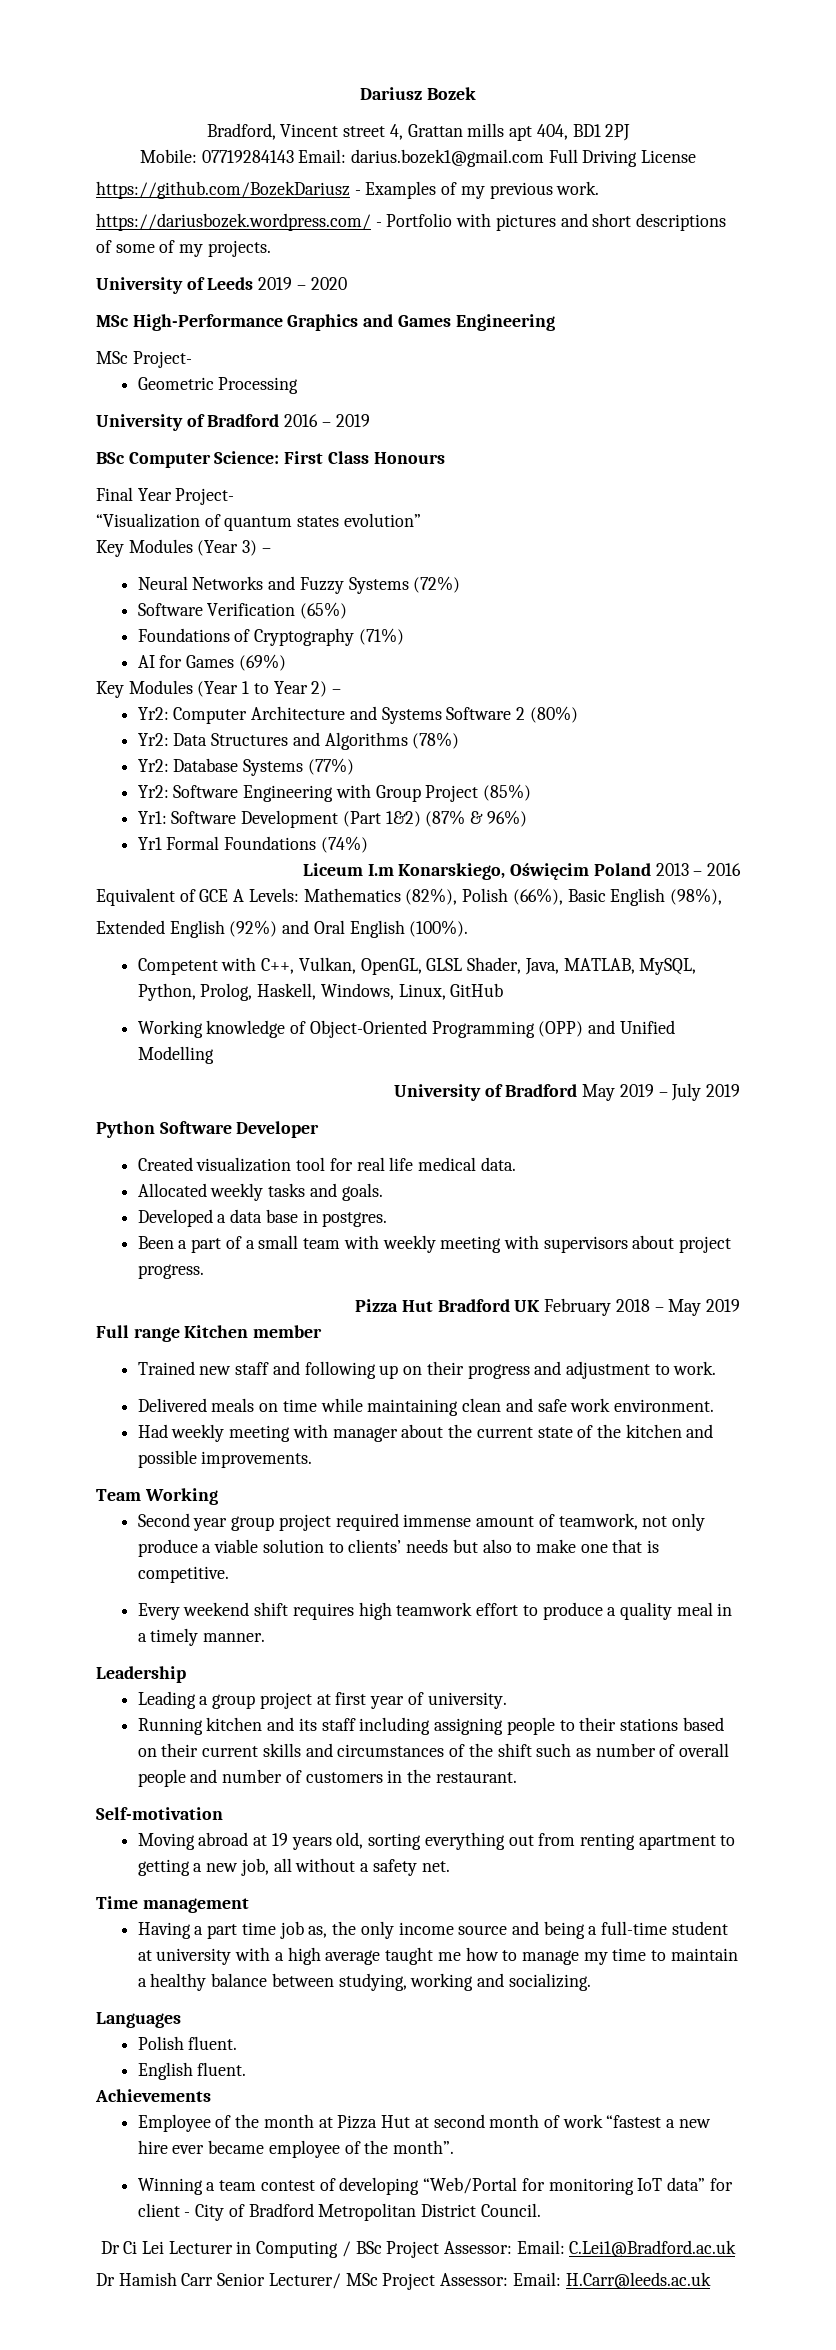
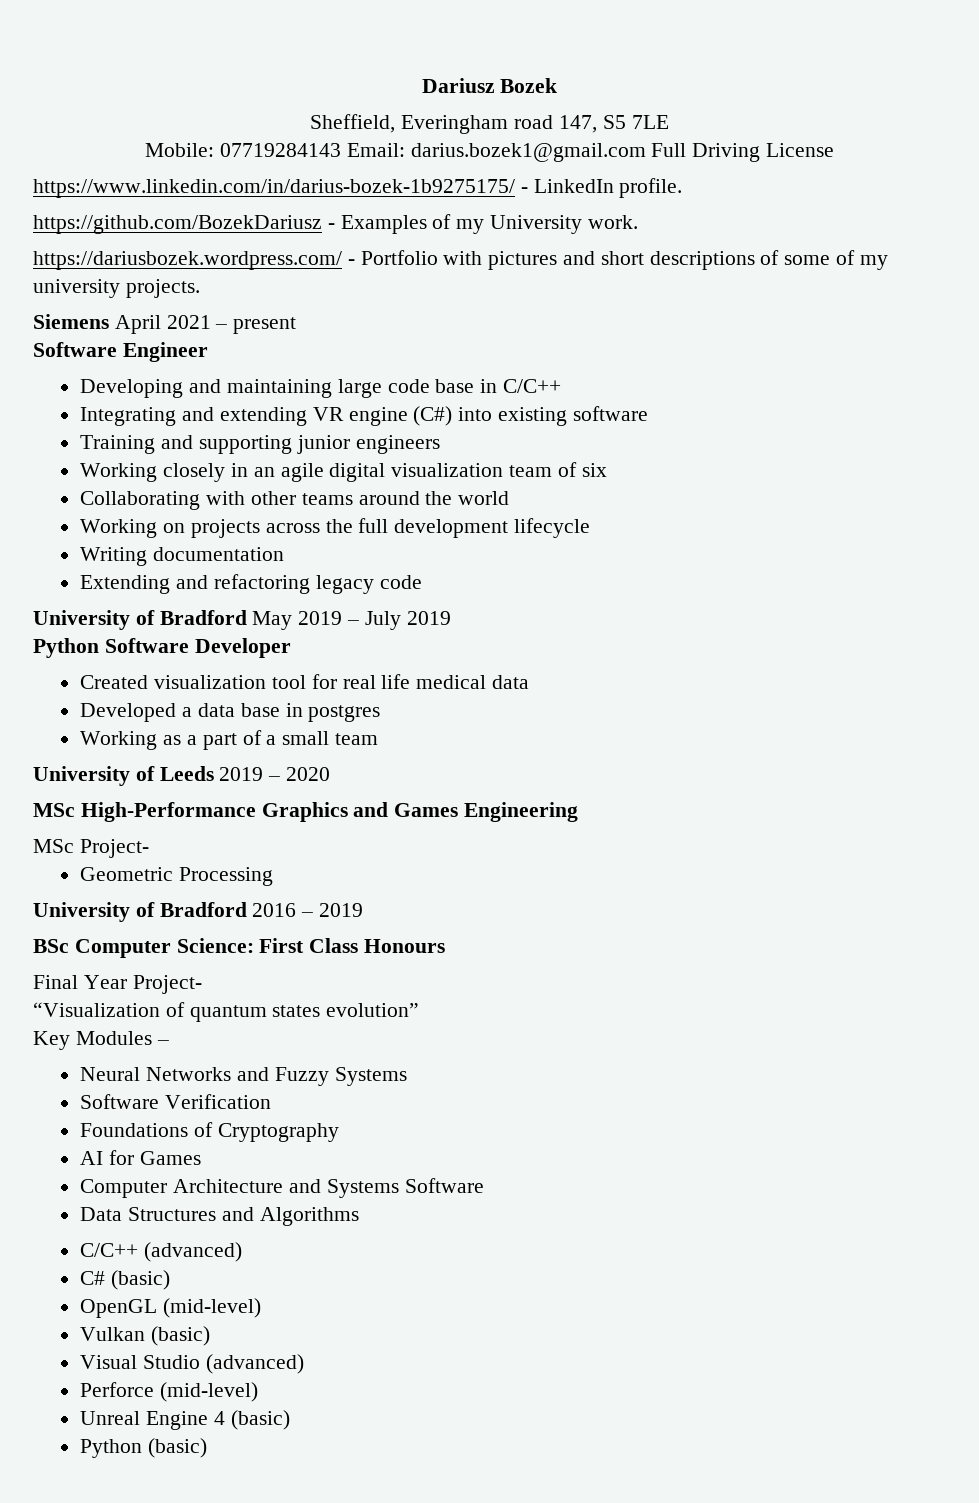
[206,123,631,141] Bradford, Vincent street 4, Grattan mills apt 404, BD1 2PJ -> [310,114,669,134] Sheffield, Everingham road 147, S5 7LE
(697, 156) none -> [33,178,683,198] // https://www.linkedin.com/in/darius-bozek-1b9275175/ - LinkedIn profile.
[489,182,553,199] previous -> [490,215,583,234] University
(204, 250) none -> [33,279,120,298] university
(271, 248) none -> [33,314,297,334] [33,342,208,362] [80,379,561,398] [80,406,648,426] [80,435,440,454] [80,462,607,482] [80,491,510,510] [80,518,590,538] [80,547,285,566] [80,574,422,594] [33,610,451,630] [33,638,291,658] [80,674,529,689] [80,703,381,722] [80,730,378,750] // Siemens April 2021 – present // Software Engineer // Developing and maintaining large code base in C/C++ // Integrating and extending VR engine (C#) into existing software // Training and supporting junior engineers // Working closely in an agile digital visualization team of six // Collaborating with other teams around the world // Working on projects across the full development lifecycle // Writing documentation // Extending and refactoring legacy code // University of Bradford May 2019 – July 2019 // Python Software Developer // Created visualization tool for real life medical data // Developed a data base in postgres // Working as a part of a small team
[197,540,258,556] (Year 3) -> (152, 1038) none
[413,576,461,593] (72%) -> (407, 1076) none
[300,602,348,619] (65%) -> (272, 1101) none
[358,628,404,645] (71%) -> (339, 1132) none
[238,654,286,671] [96,680,342,698] [137,707,169,720] (69%) // Key Modules (Year 1 to Year 2) – // Yr2: -> (201, 1158) //
[516,706,578,723] [137,733,169,746] 2 (80%) // Yr2: -> (484, 1185) //
[412,732,460,749] [137,758,354,776] [137,784,532,802] [137,810,527,828] [137,836,368,853] [302,863,742,880] [96,888,722,906] [96,920,469,938] [137,957,697,975] [137,983,504,1001] [137,1020,675,1038] [137,1046,214,1064] [393,1083,741,1101] [96,1121,320,1138] [137,1157,516,1172] [137,1183,383,1201] [137,1209,388,1227] [137,1235,732,1253] [137,1264,204,1279] [355,1298,741,1316] [96,1325,323,1342] [137,1361,717,1379] [137,1398,714,1416] [137,1424,714,1442] [137,1450,313,1468] [96,1488,218,1505] [137,1513,705,1531] [137,1539,660,1557] [137,1566,229,1583] [137,1602,733,1620] [137,1628,266,1646] [96,1666,186,1683] [137,1691,507,1709] [137,1717,724,1735] [137,1743,730,1757] [137,1769,517,1787] [96,1807,223,1820] [137,1832,736,1850] [137,1858,450,1876] [96,1896,249,1913] [137,1921,728,1939] [137,1947,738,1965] [137,1973,591,1991] [96,2012,181,2028] [137,2036,238,2050] [137,2062,247,2080] [95,2089,211,2102] [137,2114,711,2132] [137,2140,455,2158] [137,2177,733,2195] [137,2203,541,2221] [100,2240,737,2258] [96,2272,711,2290] (78%) // Yr2: Database Systems (77%) // Yr2: Software Engineering with Group Project (85%) // Yr1: Software Development (Part 1&2) (87% & 96%) // Yr1 Formal Foundations (74%) // Liceum I.m Konarskiego, Oświęcim Poland 2013 – 2016 // Equivalent of GCE A Levels: Mathematics (82%), Polish (66%), Basic English (98%), // Extended English (92%) and Oral English (100%). // Competent with C++, Vulkan, OpenGL, GLSL Shader, Java, MATLAB, MySQL, Python, Prolog, Haskell, Windows, Linux, GitHub // Working knowledge of Object-Oriented Programming (OPP) and Unified Modelling // University of Bradford May 2019 – July 2019 // Python Software Developer // Created visualization tool for real life medical data. // Allocated weekly tasks and goals. // Developed a data base in postgres. // Been a part of a small team with weekly meeting with supervisors about project progress. // Pizza Hut Bradford UK February 2018 – May 2019 // Full range Kitchen member // Trained new staff and following up on their progress and adjustment to work. // Delivered meals on time while maintaining clean and safe work environment. // Had weekly meeting with manager about the current state of the kitchen and possible improvements. // Team Working // Second year group project required immense amount of teamwork, not only produce a viable solution to clients’ needs but also to make one that is competitive. // Every weekend shift requires high teamwork effort to produce a quality meal in a timely manner. // Leadership // Leading a group project at first year of university. // Running kitchen and its staff including assigning people to their stations based on their current skills and circumstances of the shift such as number of overall people and number of customers in the restaurant. // Self-motivation // Moving abroad at 19 years old, sorting everything out from renting apartment to getting a new job, all without a safety net. // Time management // Having a part time job as, the only income source and being a full-time student at university with a high average taught me how to manage my time to maintain a healthy balance between studying, working and socializing. // Languages // Polish fluent. // English fluent. // Achievements // Employee of the month at Pizza Hut at second month of work “fastest a new hire ever became employee of the month”. // Winning a team contest of developing “Web/Portal for monitoring IoT data” for client - City of Bradford Metropolitan District Council. // Dr Ci Lei Lecturer in Computing / BSc Project Assessor: Email: C.Lei1@Bradford.ac.uk // Dr Hamish Carr Senior Lecturer/ MSc Project Assessor: Email: H.Carr@leeds.ac.uk -> [80,1242,243,1262] [80,1270,171,1290] [80,1298,262,1318] [80,1326,211,1346] [80,1354,304,1374] [80,1382,259,1402] [80,1410,290,1430] [80,1438,208,1458] // C/C++ (advanced) // C# (basic) // OpenGL (mid-level) // Vulkan (basic) // Visual Studio (advanced) // Perforce (mid-level) // Unreal Engine 4 (basic) // Python (basic)

